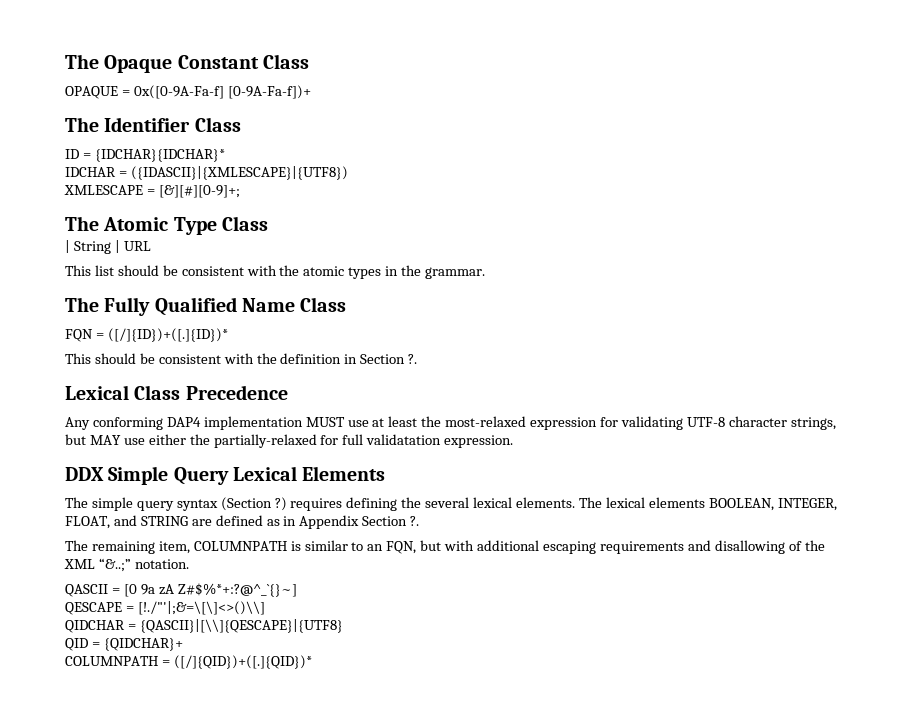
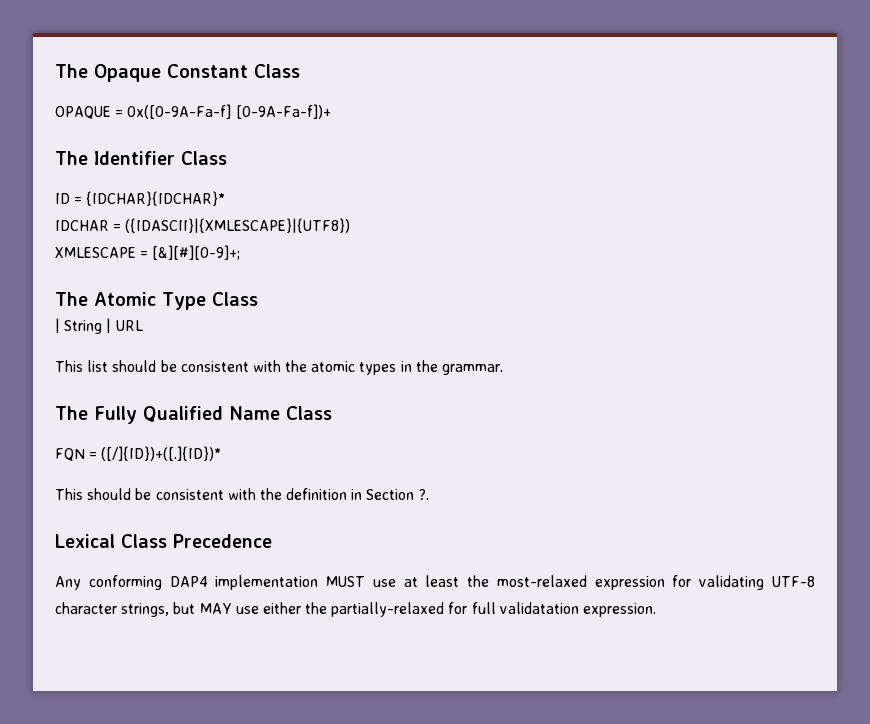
[65,466,386,485] [65,497,837,511] [65,515,420,529] [65,540,825,554] [64,558,189,572] [65,583,297,597] [65,601,265,615] [65,619,343,633] [65,638,183,651] [65,655,312,669] // DDX Simple Query Lexical Elements // The simple query syntax (Section ?) requires defining the several lexical elements. The lexical elements BOOLEAN, INTEGER, FLOAT, and STRING are defined as in Appendix Section ?. // The remaining item, COLUMNPATH is similar to an FQN, but with additional escaping requirements and disallowing of the XML “&..;” notation. // QASCII = [0 9a zA Z#$%*+:?@^_`{}~] // QESCAPE = [!./"'|;&=\[\]<>()\\] // QIDCHAR = {QASCII}|[\\]{QESCAPE}|{UTF8} // QID = {QIDCHAR}+ // COLUMNPATH = ([/]{QID})+([.]{QID})* -> (657, 610) none

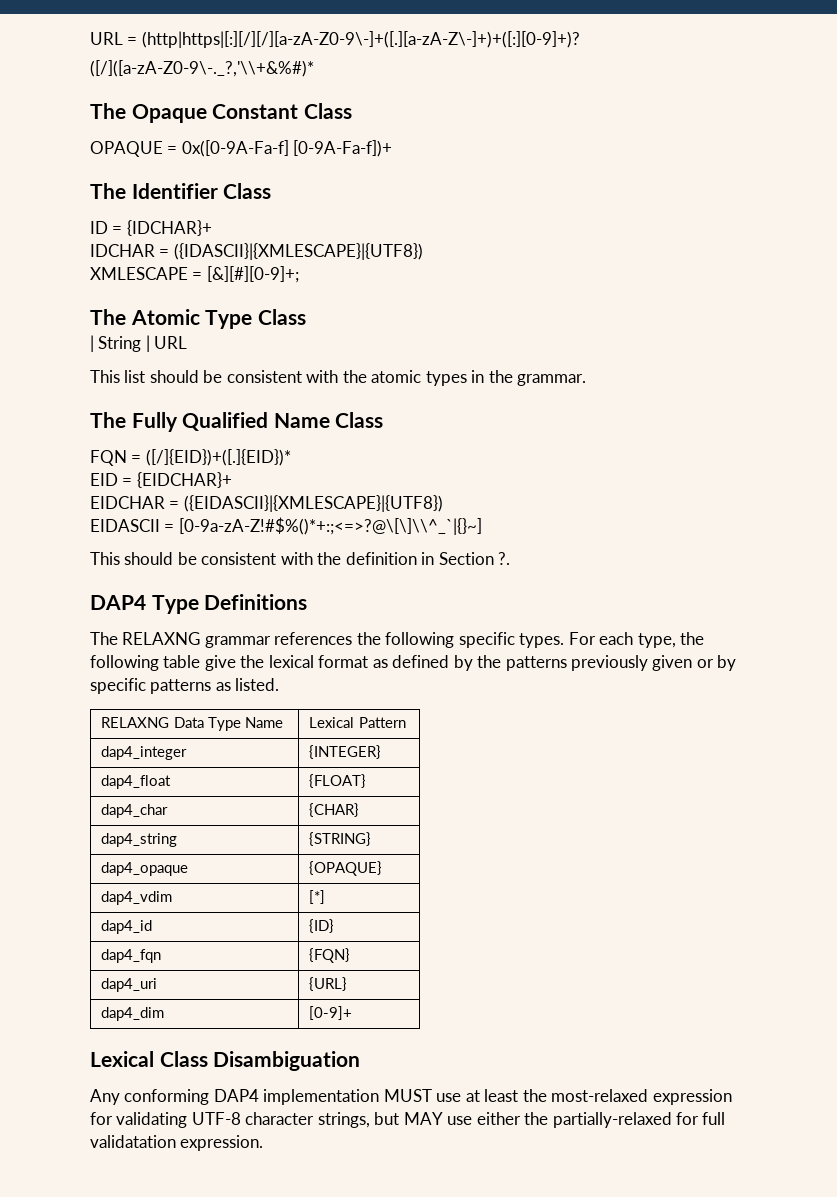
(55, 71) none -> [90,31,580,48] [90,60,314,77] URL = (http|https|[:][/][/][a-zA-Z0-9\-]+([.][a-zA-Z\-]+)+([:][0-9]+)? // ([/]([a-zA-Z0-9\-._?,'\\+&%#)* //
[86,191,226,206] {IDCHAR}{IDCHAR}* -> [126,220,212,236] {IDCHAR}+
[101,446,222,461] ([/]{ID})+([.]{ID})* -> [145,449,291,466] [90,472,232,488] [90,495,443,512] [90,517,482,535] ([/]{EID})+([.]{EID})* // EID = {EIDCHAR}+ // EIDCHAR = ({EIDASCII}|{XMLESCAPE}|{UTF8}) // EIDASCII = [0-9a-zA-Z!#$%()*+:;<=>?@\[\]\\^_`|{}~]
(429, 494) none -> [90,594,308,614] [90,632,705,648] [90,655,737,671] [90,678,280,694] [101,717,283,731] [309,717,406,728] [101,746,188,760] [309,745,382,759] [101,775,172,789] [309,774,367,788] [101,804,169,818] [309,803,360,817] [101,833,178,847] [309,832,372,846] [101,862,189,876] [309,861,383,876] [101,891,173,905] [309,890,326,904] [101,920,153,934] [309,919,335,933] [101,949,162,963] [309,948,351,963] [101,978,158,992] [309,977,348,991] [101,1007,165,1021] [309,1006,353,1020] // DAP4 Type Definitions // The RELAXNG grammar references the following specific types. For each type, the following table give the lexical format as defined by the patterns previously given or by specific patterns as listed. // RELAXNG Data Type Name | Lexical Pattern // dap4_integer | {INTEGER} // dap4_float | {FLOAT} // dap4_char | {CHAR} // dap4_string | {STRING} // dap4_opaque | {OPAQUE} // dap4_vdim | [*] // dap4_id | {ID} // dap4_fqn | {FQN} // dap4_uri | {URL} // dap4_dim | [0-9]+
[173,534,272,548] Precedence -> [213,1051,361,1071] Disambiguation

